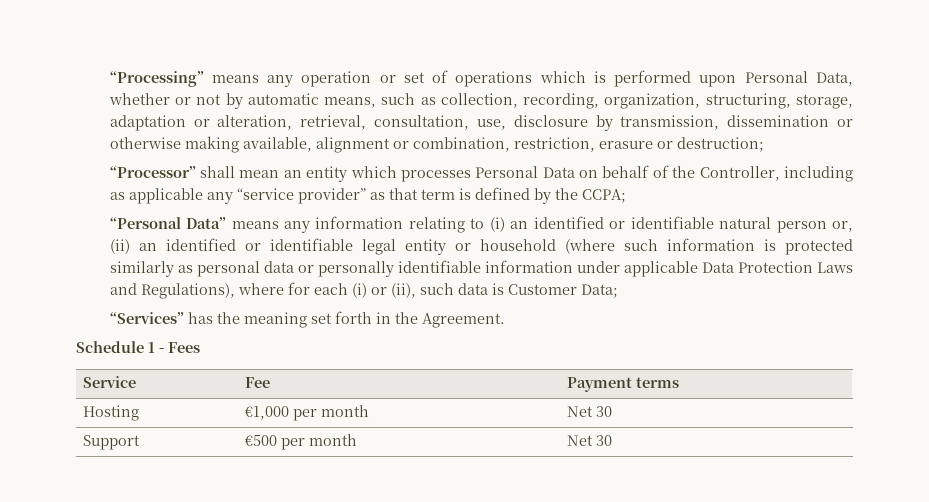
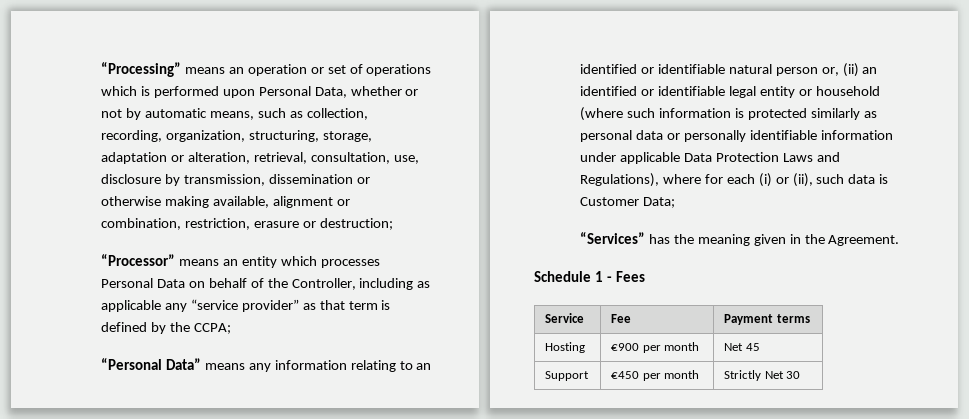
[267,75,294,87] any -> [228,67,244,74] an
[200,166,280,178] shall mean -> [178,259,219,266] means
[489,217,505,232] (i) -> (413, 365) none
[310,311,372,324] set forth -> [753,234,786,246] given
[245,405,370,421] [567,406,613,417] €1,000 per month | Net 30 -> [611,342,700,353] [724,343,760,351] €900 per month | Net 45
[245,434,358,450] €500 per month | -> [611,370,700,381] [724,370,762,381] €450 per month | Strictly

